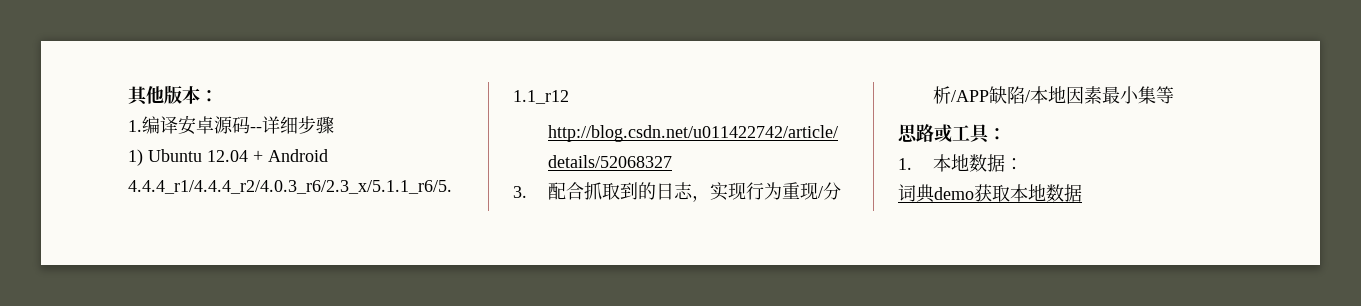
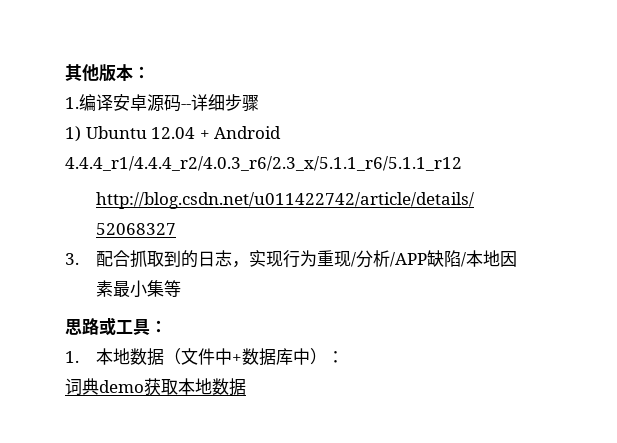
(1005, 163) none -> [163,348,327,366] （文件中+数据库中）

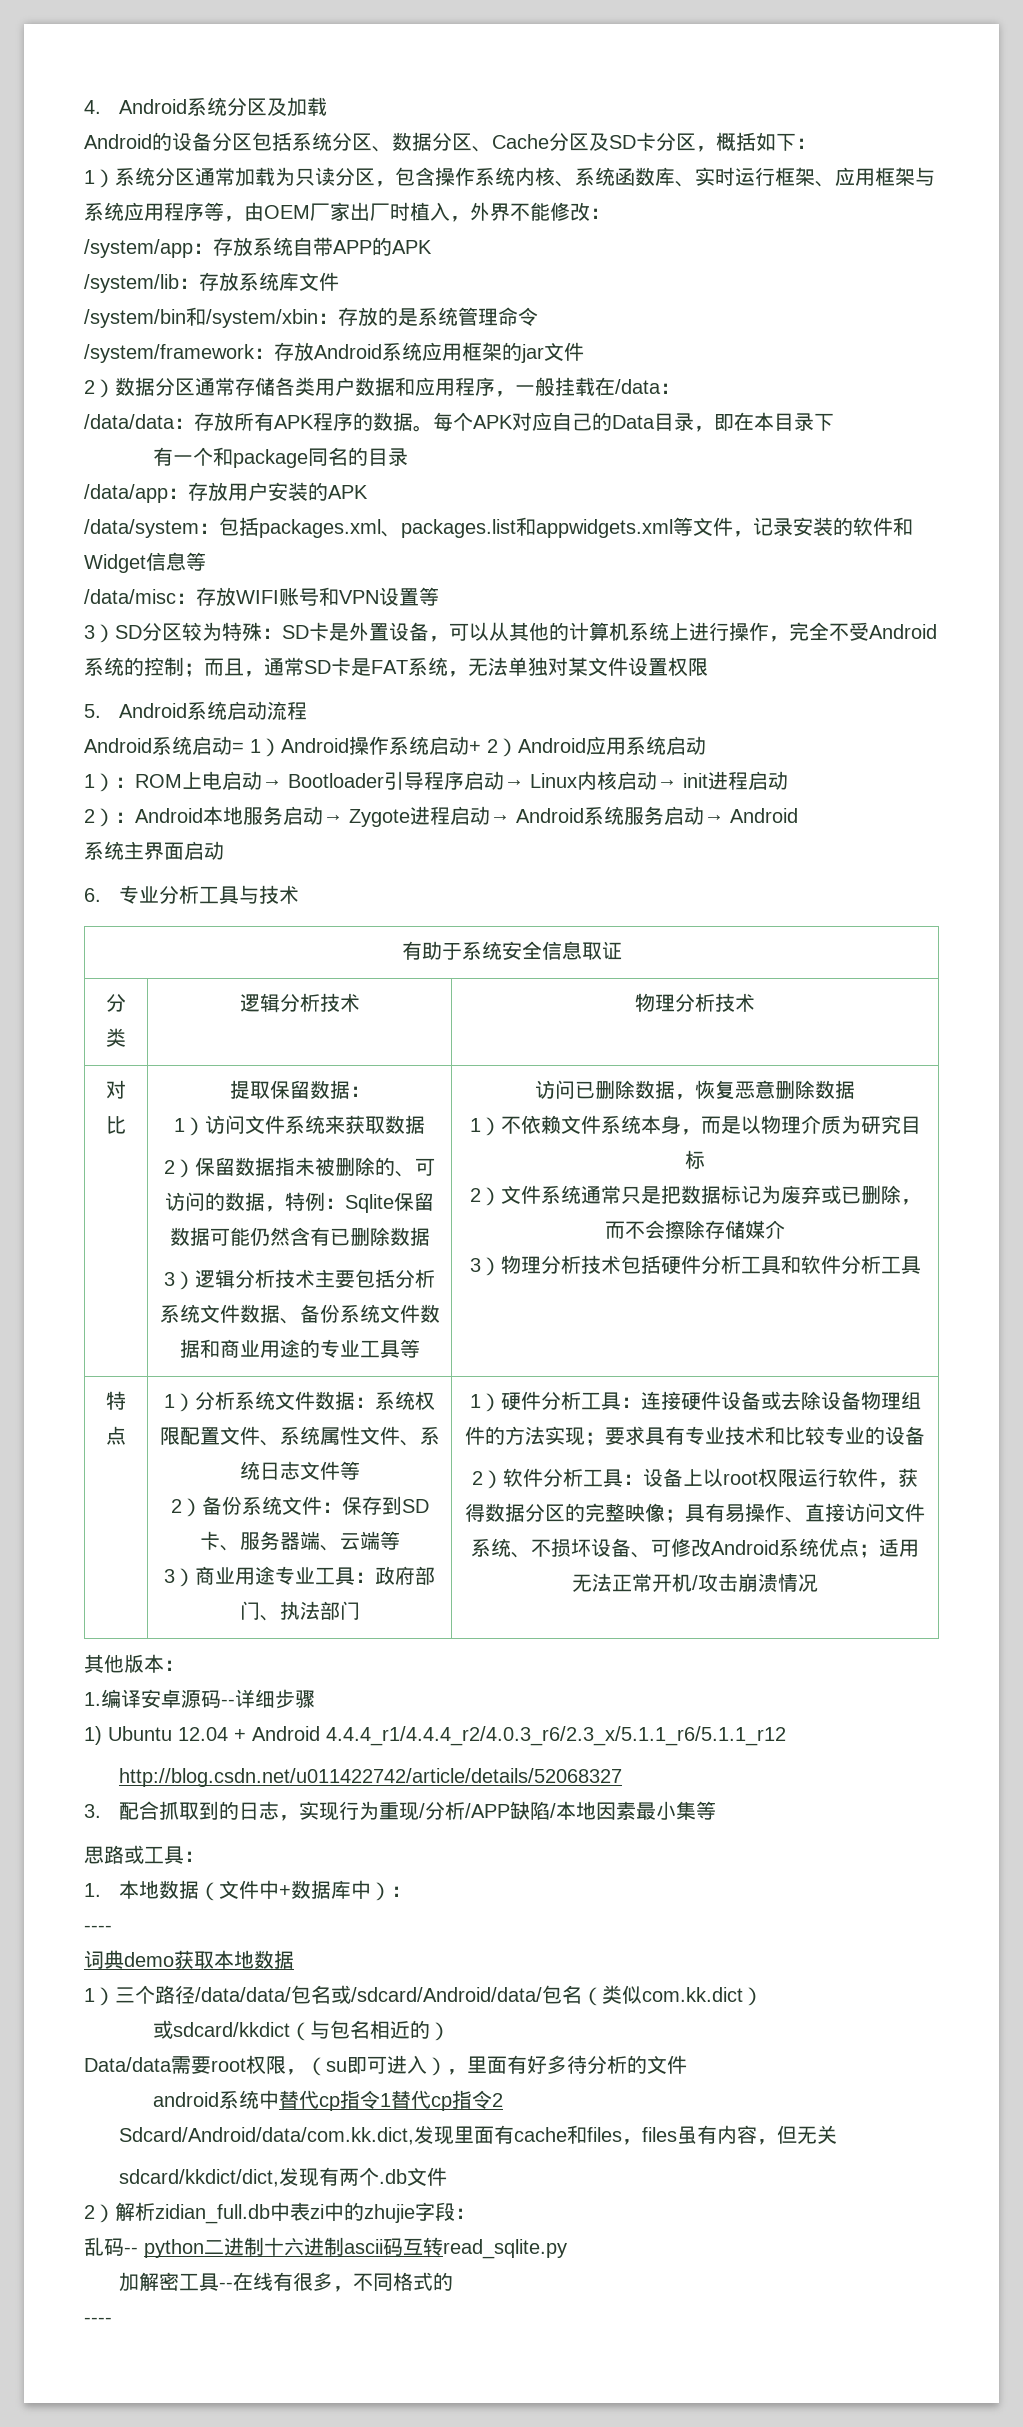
(65, 72) none -> [84,97,327,117] [84,132,816,152] [84,167,935,188] [84,202,610,222] [84,237,432,258] [84,272,339,293] [84,307,538,328] [84,342,584,363] [84,377,680,398] [84,412,834,432] [153,447,409,468] [84,482,368,503] [84,517,913,538] [84,552,206,573] [84,587,439,606] [84,622,937,643] [84,657,708,677] [84,701,307,720] [84,736,706,757] [84,771,788,792] [84,806,798,827] [84,841,224,860] [84,885,299,904] [401,941,622,960] [106,993,126,1012] [106,1028,126,1047] [239,993,360,1013] [635,993,755,1012] [106,1080,126,1099] [106,1116,126,1134] [229,1080,370,1099] [174,1115,425,1136] [164,1157,435,1178] [165,1192,434,1213] [169,1227,430,1246] [164,1269,435,1290] [159,1304,440,1324] [179,1339,420,1358] [535,1080,855,1100] [469,1115,921,1136] [685,1150,705,1169] [469,1185,921,1206] [605,1220,785,1239] [469,1255,921,1276] [106,1391,126,1410] [106,1426,126,1445] [164,1391,435,1412] [159,1426,440,1446] [239,1461,360,1480] [170,1496,429,1517] [199,1531,400,1551] [164,1566,435,1587] [239,1601,360,1621] [469,1391,921,1412] [465,1426,925,1446] [472,1468,918,1489] [465,1503,925,1523] [471,1538,919,1558] [572,1573,818,1592] 4. Android系统分区及加载 // Android的设备分区包括系统分区、数据分区、Cache分区及SD卡分区，概括如下： // 1）系统分区通常加载为只读分区，包含操作系统内核、系统函数库、实时运行框架、应用框架与系统应用程序等，由OEM厂家出厂时植入，外界不能修改： // /system/app：存放系统自带APP的APK // /system/lib：存放系统库文件 // /system/bin和/system/xbin：存放的是系统管理命令 // /system/framework：存放Android系统应用框架的jar文件 // 2）数据分区通常存储各类用户数据和应用程序，一般挂载在/data： // /data/data：存放所有APK程序的数据。每个APK对应自己的Data目录，即在本目录下 // 有一个和package同名的目录 // /data/app：存放用户安装的APK // /data/system：包括packages.xml、packages.list和appwidgets.xml等文件，记录安装的软件和Widget信息等 // /data/misc：存放WIFI账号和VPN设置等 // 3）SD分区较为特殊：SD卡是外置设备，可以从其他的计算机系统上进行操作，完全不受Android系统的控制；而且，通常SD卡是FAT系统，无法单独对某文件设置权限 // 5. Android系统启动流程 // Android系统启动= 1）Android操作系统启动+ 2）Android应用系统启动 // 1）：ROM上电启动→ Bootloader引导程序启动→ Linux内核启动→ init进程启动 // 2）：Android本地服务启动→ Zygote进程启动→ Android系统服务启动→ Android // 系统主界面启动 // 6.专业分析工具与技术 // 有助于系统安全信息取证 // 分类 | 逻辑分析技术 | 物理分析技术 // 对比 | 提取保留数据： // 1）访问文件系统来获取数据 // 2）保留数据指未被删除的、可访问的数据，特例：Sqlite保留数据可能仍然含有已删除数据 // 3）逻辑分析技术主要包括分析系统文件数据、备份系统文件数据和商业用途的专业工具等 | 访问已删除数据，恢复恶意删除数据 // 1）不依赖文件系统本身，而是以物理介质为研究目标 // 2）文件系统通常只是把数据标记为废弃或已删除，而不会擦除存储媒介 // 3）物理分析技术包括硬件分析工具和软件分析工具 // 特点 | 1）分析系统文件数据：系统权限配置文件、系统属性文件、系统日志文件等 // 2）备份系统文件：保存到SD卡、服务器端、云端等 // 3）商业用途专业工具：政府部门、执法部门 | 1）硬件分析工具：连接硬件设备或去除设备物理组件的方法实现；要求具有专业技术和比较专业的设备 // 2）软件分析工具：设备上以root权限运行软件，获得数据分区的完整映像；具有易操作、直接访问文件系统、不损坏设备、可修改Android系统优点；适用无法正常开机/攻击崩溃情况 //
(344, 357) none -> [84,1925,112,1932] // ----
(246, 387) none -> [84,1985,763,2006] [153,2020,451,2041] [84,2055,687,2076] [153,2090,504,2111] [118,2125,837,2145] [118,2167,447,2187] [84,2202,475,2224] [84,2237,567,2259] [118,2272,453,2292] [84,2317,112,2324] // 1）三个路径/data/data/包名或/sdcard/Android/data/包名（类似com.kk.dict） // 或sdcard/kkdict（与包名相近的） // Data/data需要root权限，（su即可进入），里面有好多待分析的文件 // android系统中替代cp指令1替代cp指令2 // Sdcard/Android/data/com.kk.dict,发现里面有cache和files，files虽有内容，但无关 // sdcard/kkdict/dict,发现有两个.db文件 // 2）解析zidian_full.db中表zi中的zhujie字段： // 乱码-- python二进制十六进制ascii码互转read_sqlite.py // 加解密工具--在线有很多，不同格式的 // ----

